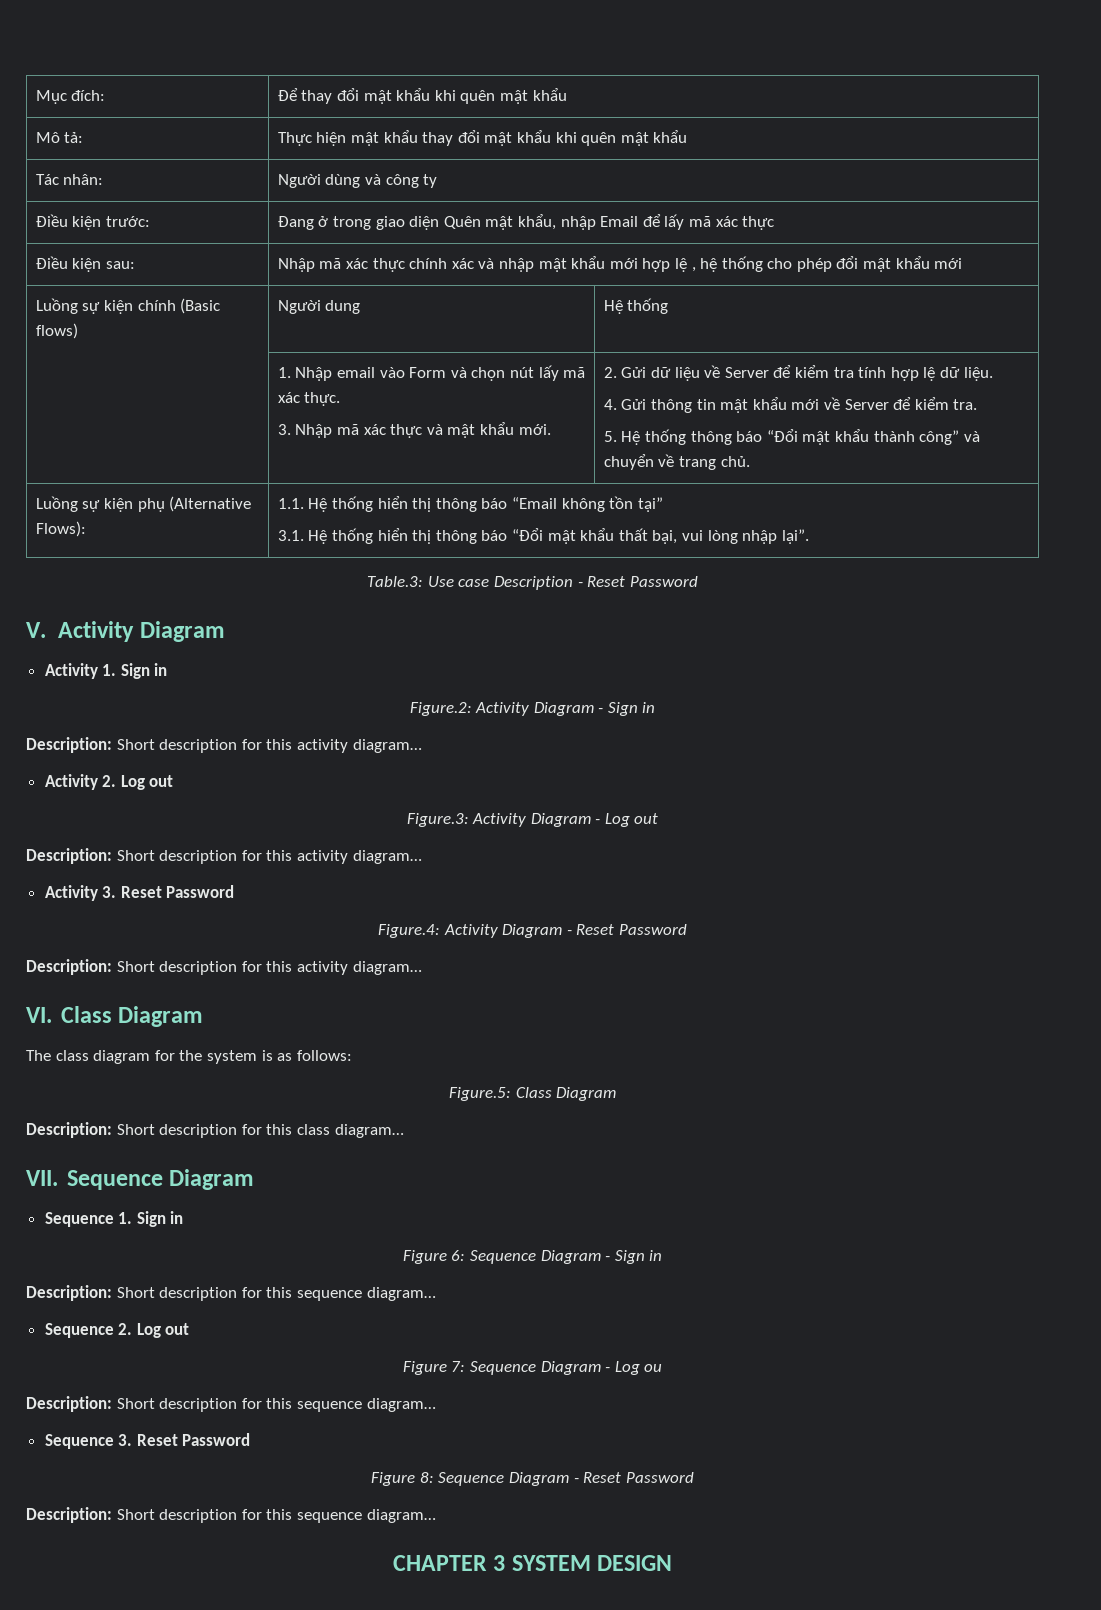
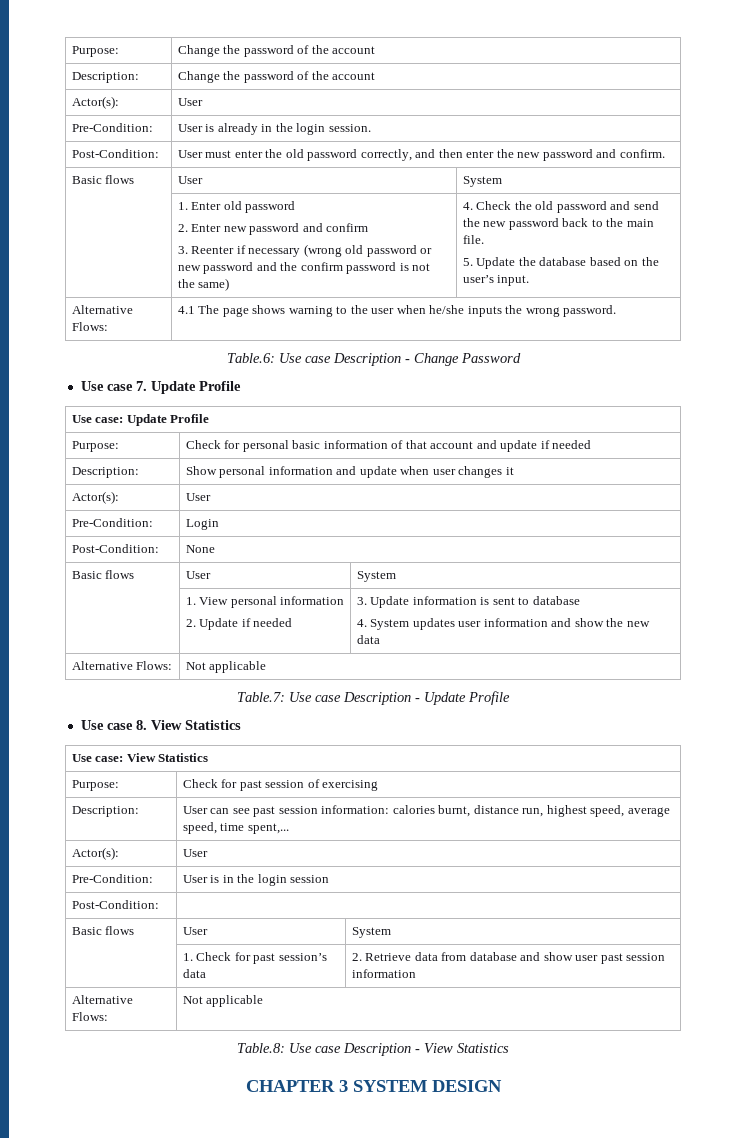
[35,90,106,104] [277,88,567,104] [35,132,84,143] [277,130,688,146] [35,174,104,185] [277,174,438,188] [35,214,151,230] [277,214,775,230] [35,256,136,272] [277,256,963,272] [35,298,221,314] [35,323,78,339] [277,300,361,314] [603,298,669,314] [277,365,586,381] [277,392,341,406] [277,422,551,438] [603,365,993,381] [603,397,978,413] [603,429,980,445] [603,454,750,470] [35,496,252,512] [35,521,86,537] [277,496,663,512] [277,528,809,544] [367,576,698,590] [26,621,225,642] [44,663,168,679] [409,702,656,716] [26,737,422,753] [44,774,174,790] [406,813,659,827] [26,848,422,864] [44,885,235,901] [378,924,687,938] [26,959,422,975] [26,1006,203,1027] [26,1050,352,1064] [448,1087,617,1101] [26,1122,404,1138] [26,1169,254,1190] [44,1211,184,1227] [402,1250,663,1264] [26,1285,436,1301] [44,1323,190,1338] [402,1361,663,1375] [26,1396,436,1412] [44,1433,251,1449] [371,1472,694,1486] [26,1507,436,1523] Mục đích: | Để thay đổi mật khẩu khi quên mật khẩu // Mô tả: | Thực hiện mật khẩu thay đổi mật khẩu khi quên mật khẩu // Tác nhân: | Người dùng và công ty // Điều kiện trước: | Đang ở trong giao diện Quên mật khẩu, nhập Email để lấy mã xác thực // Điều kiện sau: | Nhập mã xác thực chính xác và nhập mật khẩu mới hợp lệ , hệ thống cho phép đổi mật khẩu mới // Luồng sự kiện chính (Basic flows) | Người dung | Hệ thống // | 1. Nhập email vào Form và chọn nút lấy mã xác thực. // 3. Nhập mã xác thực và mật khẩu mới. | 2. Gửi dữ liệu về Server để kiểm tra tính hợp lệ dữ liệu. // 4. Gửi thông tin mật khẩu mới về Server để kiểm tra. // 5. Hệ thống thông báo “Đổi mật khẩu thành công” và chuyển về trang chủ. // Luồng sự kiện phụ (Alternative Flows): | 1.1. Hệ thống hiển thị thông báo “Email không tồn tại” // 3.1. Hệ thống hiển thị thông báo “Đổi mật khẩu thất bại, vui lòng nhập lại”. // Table.3: Use case Description - Reset Password // V. Activity Diagram // Activity 1. Sign in // Figure.2: Activity Diagram - Sign in // Description: Short description for this activity diagram… // Activity 2. Log out // Figure.3: Activity Diagram - Log out // Description: Short description for this activity diagram… // Activity 3. Reset Password // Figure.4: Activity Diagram - Reset Password // Description: Short description for this activity diagram… // VI. Class Diagram // The class diagram for the system is as follows: // Figure.5: Class Diagram // Description: Short description for this class diagram… // VII. Sequence Diagram // Sequence 1. Sign in // Figure 6: Sequence Diagram - Sign in // Description: Short description for this sequence diagram… // Sequence 2. Log out // Figure 7: Sequence Diagram - Log ou // Description: Short description for this sequence diagram… // Sequence 3. Reset Password // Figure 8: Sequence Diagram - Reset Password // Description: Short description for this sequence diagram… -> [71,46,119,57] [177,45,376,57] [71,72,139,83] [177,71,376,83] [71,96,119,109] [177,98,203,106] [71,123,153,132] [177,123,371,135] [71,149,159,158] [177,149,665,161] [71,175,135,184] [177,176,203,184] [462,176,502,187] [177,201,296,213] [177,223,369,235] [177,244,433,257] [177,262,431,274] [177,278,230,291] [462,201,659,213] [462,218,654,230] [462,235,484,244] [462,257,659,269] [462,275,530,286] [71,305,133,314] [71,322,108,331] [177,305,617,317] [226,353,521,366] [80,381,241,394] [71,414,210,426] [71,441,119,452] [185,440,592,452] [71,467,139,478] [185,466,514,478] [71,491,119,504] [185,493,211,501] [71,518,153,527] [185,519,219,530] [71,544,159,553] [185,545,215,553] [71,570,135,579] [185,571,211,579] [356,571,396,582] [185,596,345,608] [185,618,293,630] [356,596,580,608] [356,618,650,630] [356,635,380,644] [71,661,173,670] [185,661,267,673] [237,691,510,705] [80,720,241,730] [71,753,209,762] [71,780,119,791] [182,779,379,791] [71,806,139,817] [182,805,670,817] [182,822,289,834] [71,847,119,860] [182,849,208,857] [71,874,153,883] [182,874,330,886] [71,900,159,909] [71,926,135,935] [182,927,208,935] [351,927,391,938] [182,952,327,964] [182,969,206,978] [351,952,666,964] [351,969,416,978] [71,995,133,1004] [71,1012,108,1021] [182,995,264,1007] [237,1043,509,1056] Purpose: | Change the password of the account // Description: | Change the password of the account // Actor(s): | User // Pre-Condition: | User is already in the login session. // Post-Condition: | User must enter the old password correctly, and then enter the new password and confirm. // Basic flows | User | System // | 1. Enter old password // 2. Enter new password and confirm // 3. Reenter if necessary (wrong old password or new password and the confirm password is not the same) | 4. Check the old password and send the new password back to the main file. // 5. Update the database based on the user’s input. // Alternative Flows: | 4.1 The page shows warning to the user when he/she inputs the wrong password. // Table.6: Use case Description - Change Password // Use case 7. Update Profile // Use case: Update Profile // Purpose: | Check for personal basic information of that account and update if needed // Description: | Show personal information and update when user changes it // Actor(s): | User // Pre-Condition: | Login // Post-Condition: | None // Basic flows | User | System // | 1. View personal information // 2. Update if needed | 3. Update information is sent to database // 4. System updates user information and show the new data // Alternative Flows: | Not applicable // Table.7: Use case Description - Update Profile // Use case 8. View Statistics // Use case: View Statistics // Purpose: | Check for past session of exercising // Description: | User can see past session information: calories burnt, distance run, highest speed, average speed, time spent,... // Actor(s): | User // Pre-Condition: | User is in the login session // Post-Condition: | // Basic flows | User | System // | 1. Check for past session’s data | 2. Retrieve data from database and show user past session information // Alternative Flows: | Not applicable // Table.8: Use case Description - View Statistics

